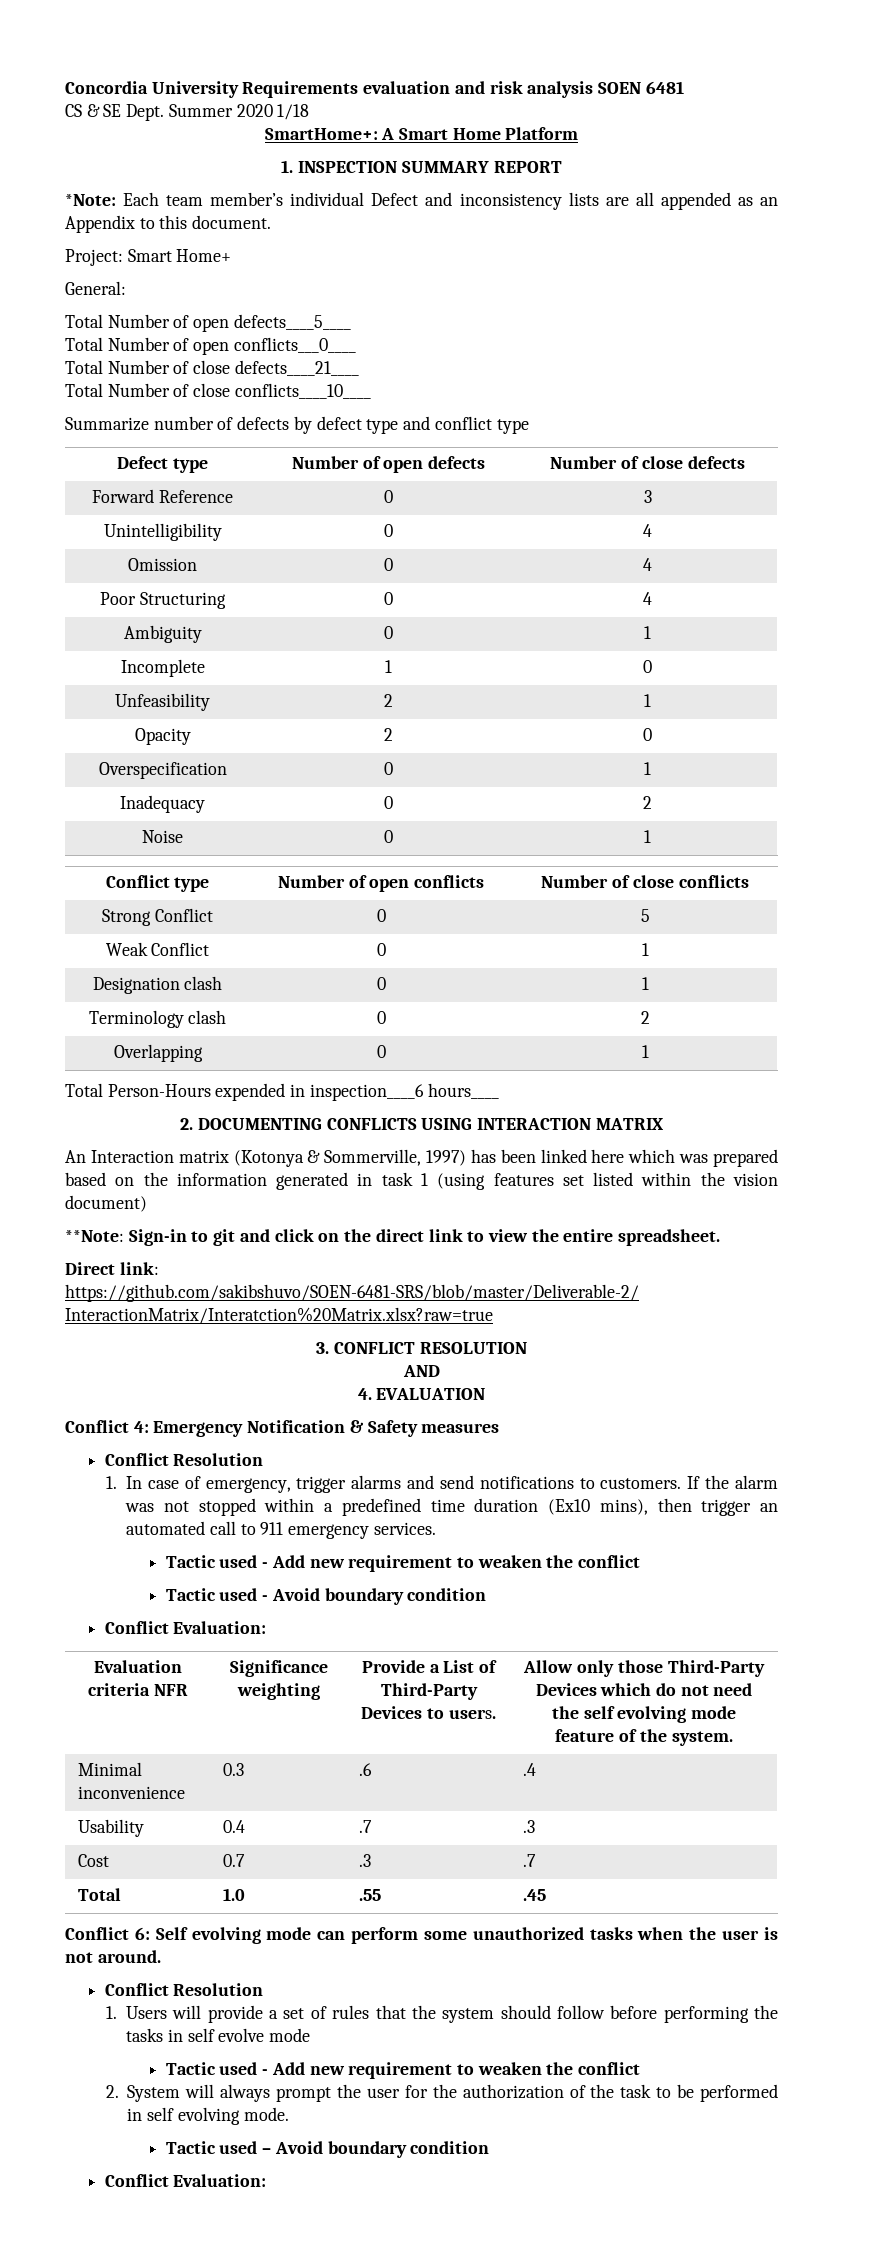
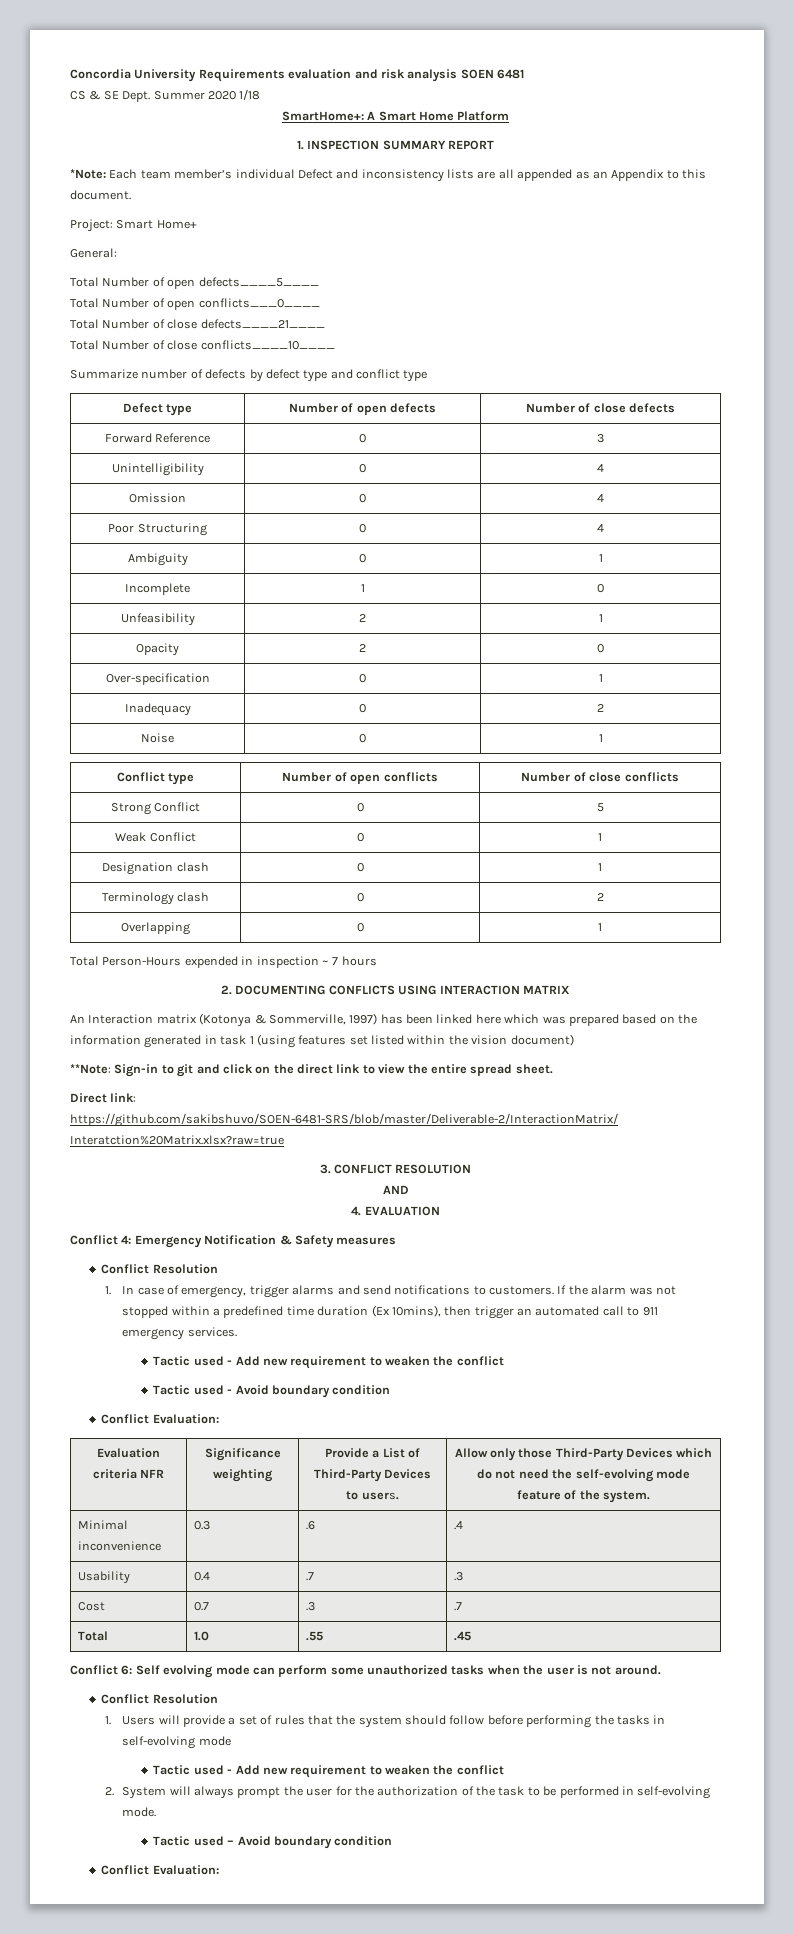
[98,762,227,779] Overspecification -> [105,673,210,685] Over-specification
[309,1083,499,1101] inspection____6 hours____ -> [256,956,377,968] inspection ~ 7 hours
[618,1229,721,1246] spreadsheet. -> [470,1064,553,1076] spread sheet.
[548,1499,648,1515] (Ex10 mins), -> [371,1305,441,1317] (Ex 10mins),
[583,1706,687,1723] self evolving -> [575,1469,654,1482] self-evolving
[187,2028,265,2042] self evolve -> [122,1736,196,1749] self-evolving
[147,2107,240,2125] self evolving -> [637,1786,711,1799] self-evolving

